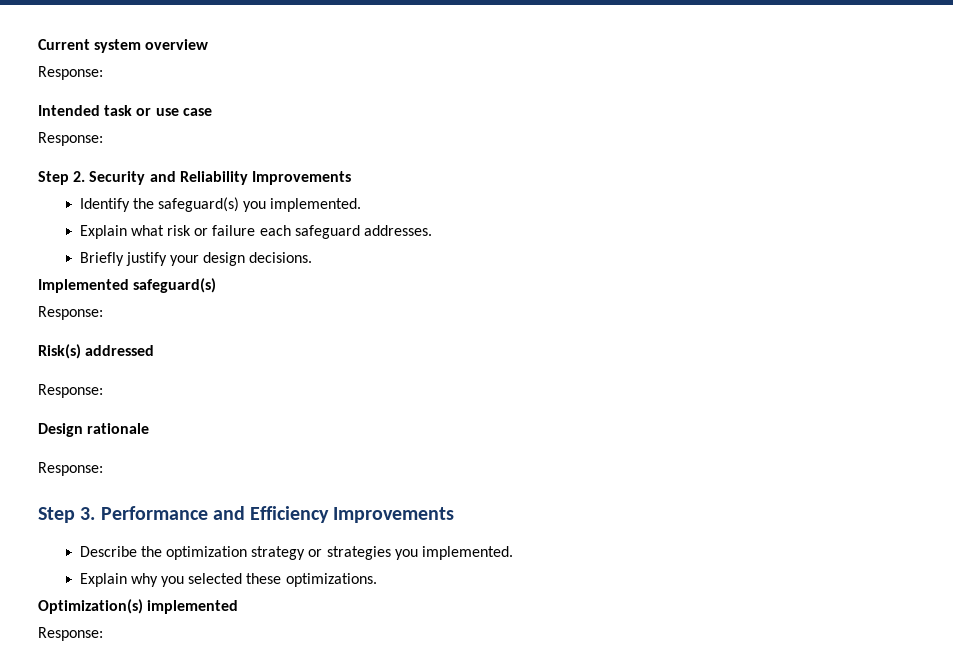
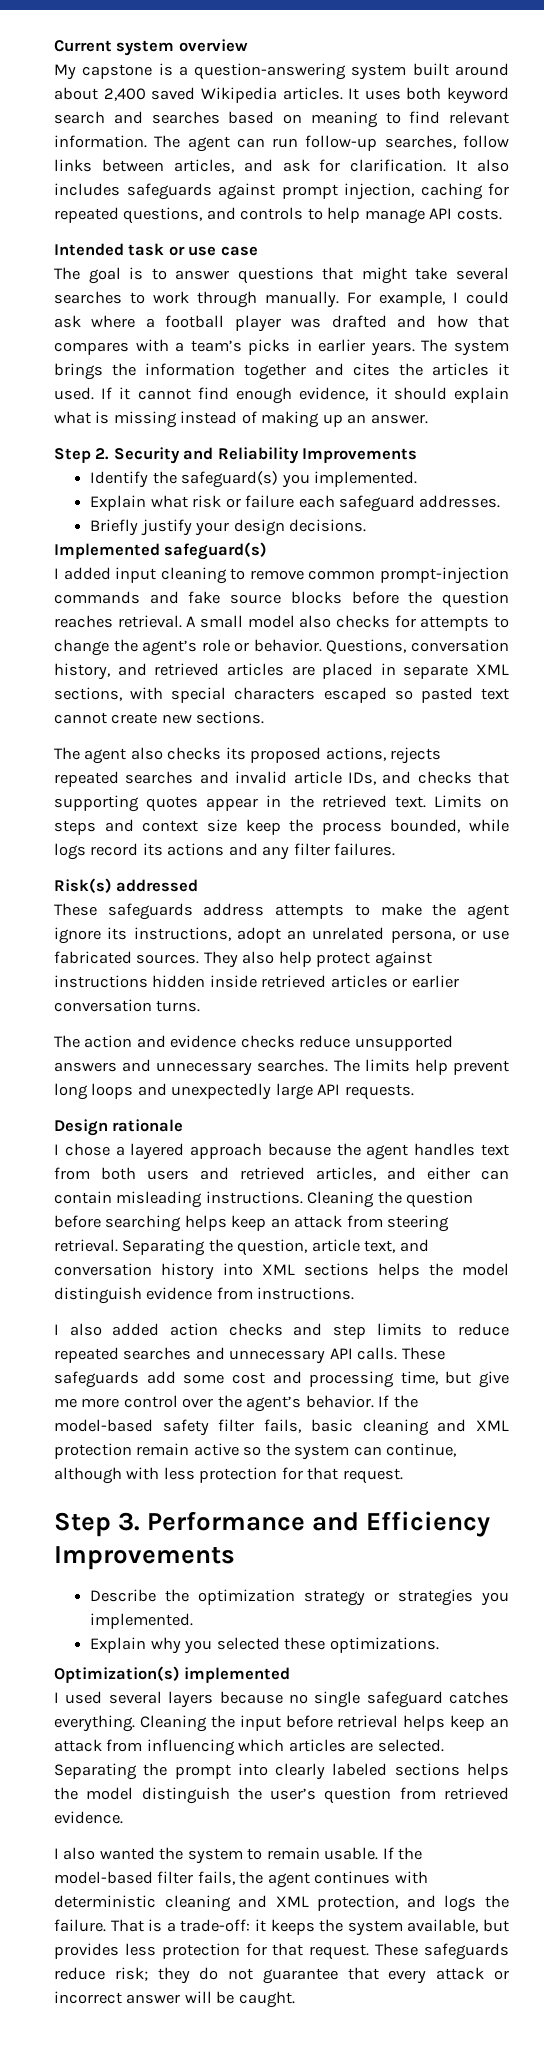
[38,66,103,80] Response: -> [54,63,509,80] [54,87,509,104] [54,111,509,128] [54,135,509,152] [54,159,509,173] [54,183,509,200] [54,207,502,224] My capstone is a question-answering system built around about 2,400 saved Wikipedia articles. It uses both keyword search and searches based on meaning to find relevant information. The agent can run follow-up searches, follow links between articles, and ask for clarification. It also includes safeguards against prompt injection, caching for repeated questions, and controls to help manage API costs.
[38,132,103,146] Response: -> [54,267,509,284] [54,291,509,308] [54,315,510,332] [54,339,509,356] [54,363,509,380] [54,387,510,404] [54,411,428,428] The goal is to answer questions that might take several searches to work through manually. For example, I could ask where a football player was drafted and how that compares with a team’s picks in earlier years. The system brings the information together and cites the articles it used. If it cannot find enough evidence, it should explain what is missing instead of making up an answer.
[38,306,103,320] [38,344,155,359] [38,384,103,398] [38,423,150,437] [38,462,103,476] Response: // Risk(s) addressed // Response: // Design rationale // Response: -> [54,567,509,584] [54,591,510,608] [54,615,510,631] [54,639,509,656] [54,663,509,680] [54,687,510,703] [54,711,265,724] [54,747,442,764] [54,771,509,787] [54,795,509,812] [54,819,509,835] [54,843,396,860] [54,878,199,893] [54,903,510,920] [54,927,509,944] [54,951,432,968] [54,975,459,988] [54,999,201,1012] [54,1035,453,1051] [54,1059,510,1076] [54,1083,414,1100] [54,1119,184,1136] [54,1143,509,1160] [54,1167,509,1181] [54,1191,474,1208] [54,1215,450,1232] [54,1239,429,1256] [54,1263,509,1280] [54,1287,355,1304] [54,1323,510,1339] [54,1347,445,1364] [54,1371,509,1388] [54,1395,418,1412] [54,1419,510,1436] [54,1443,457,1460] [54,1467,403,1484] I added input cleaning to remove common prompt-injection commands and fake source blocks before the question reaches retrieval. A small model also checks for attempts to change the agent’s role or behavior. Questions, conversation history, and retrieved articles are placed in separate XML sections, with special characters escaped so pasted text cannot create new sections. // The agent also checks its proposed actions, rejects repeated searches and invalid article IDs, and checks that supporting quotes appear in the retrieved text. Limits on steps and context size keep the process bounded, while logs record its actions and any filter failures. // Risk(s) addressed // These safeguards address attempts to make the agent ignore its instructions, adopt an unrelated persona, or use fabricated sources. They also help protect against instructions hidden inside retrieved articles or earlier conversation turns. // The action and evidence checks reduce unsupported answers and unnecessary searches. The limits help prevent long loops and unexpectedly large API requests. // Design rationale // I chose a layered approach because the agent handles text from both users and retrieved articles, and either can contain misleading instructions. Cleaning the question before searching helps keep an attack from steering retrieval. Separating the question, article text, and conversation history into XML sections helps the model distinguish evidence from instructions. // I also added action checks and step limits to reduce repeated searches and unnecessary API calls. These safeguards add some cost and processing time, but give me more control over the agent’s behavior. If the model-based safety filter fails, basic cleaning and XML protection remain active so the system can continue, although with less protection for that request.
[38,627,103,641] Response: -> [54,1691,509,1708] [54,1715,509,1732] [54,1739,444,1756] [54,1763,509,1780] [54,1787,509,1804] [54,1811,123,1824] [54,1847,423,1864] [54,1871,428,1888] [54,1895,509,1912] [54,1919,510,1936] [54,1943,509,1960] [54,1967,509,1984] [54,1991,295,2008] I used several layers because no single safeguard catches everything. Cleaning the input before retrieval helps keep an attack from influencing which articles are selected. Separating the prompt into clearly labeled sections helps the model distinguish the user’s question from retrieved evidence. // I also wanted the system to remain usable. If the model-based filter fails, the agent continues with deterministic cleaning and XML protection, and logs the failure. That is a trade-off: it keeps the system available, but provides less protection for that request. These safeguards reduce risk; they do not guarantee that every attack or incorrect answer will be caught.

